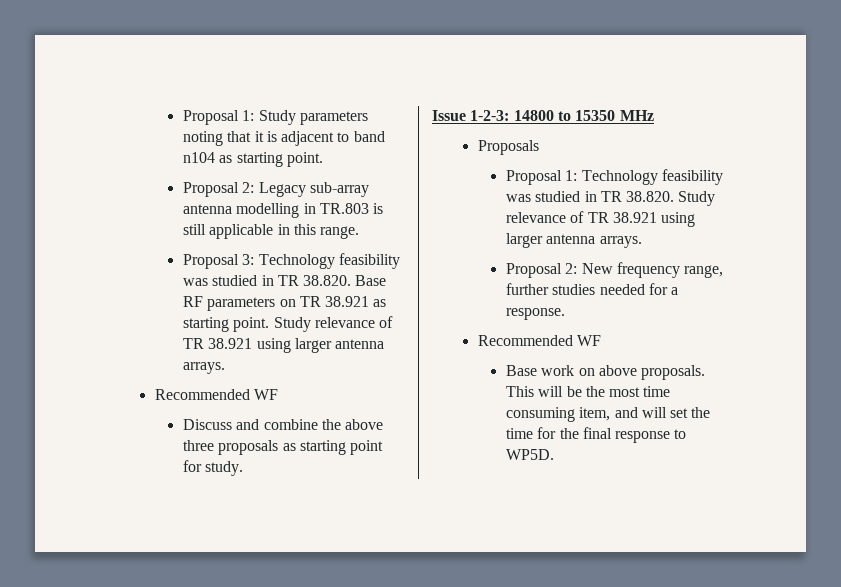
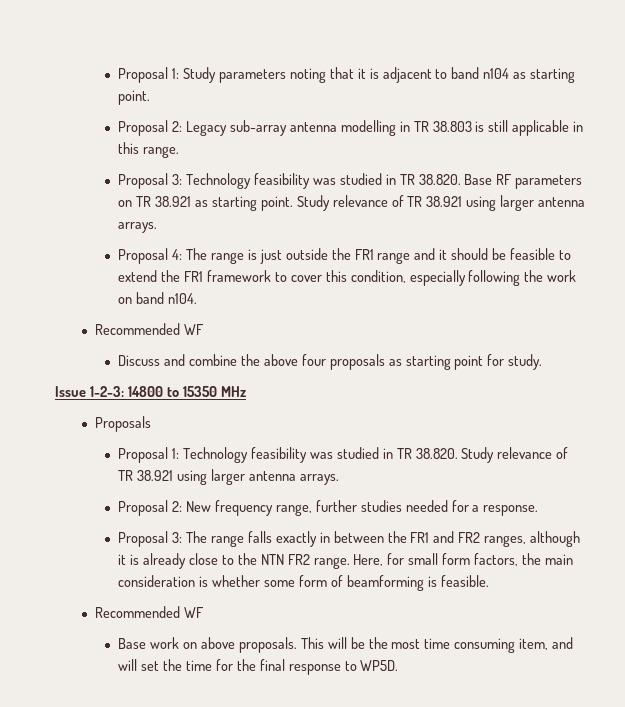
[319,203,369,214] TR.803 -> [413,121,472,132] TR 38.803
(225, 368) none -> [118,248,571,264] [118,270,577,286] [118,292,198,304] // Proposal 4: The range is just outside the FR1 range and it should be feasible to extend the FR1 framework to cover this condition, especially following the work on band n104.
[182,440,214,451] three -> [301,354,326,366] four
(565, 314) none -> [118,531,581,547] [118,553,573,569] [118,575,489,591] // Proposal 3: The range falls exactly in between the FR1 and FR2 ranges, although it is already close to the NTN FR2 range. Here, for small form factors, the main consideration is whether some form of beamforming is feasible.

